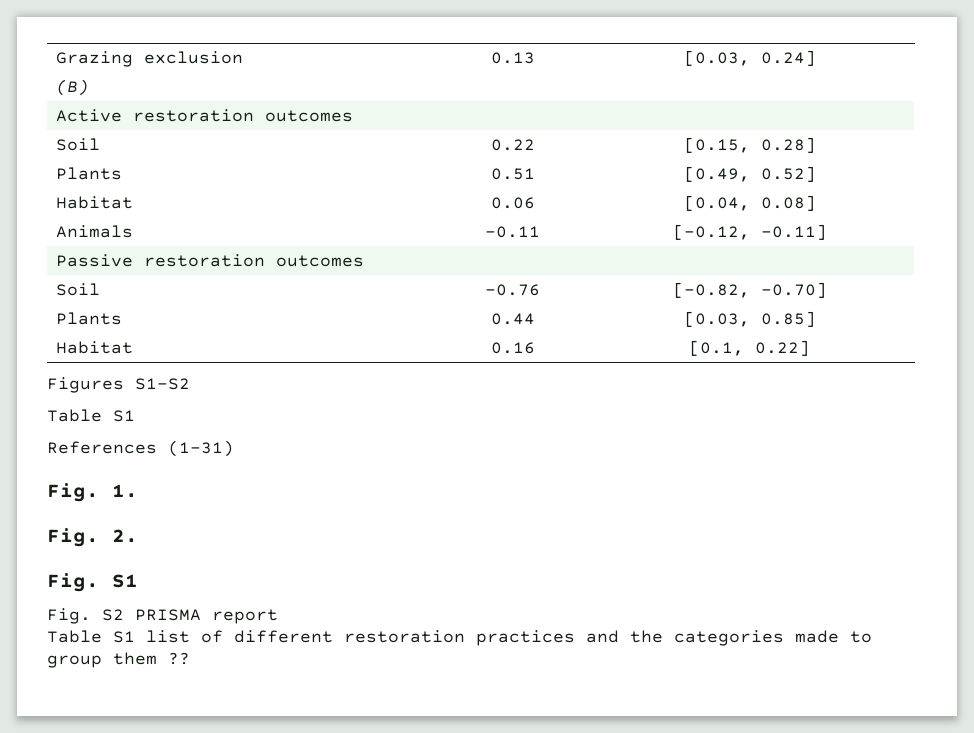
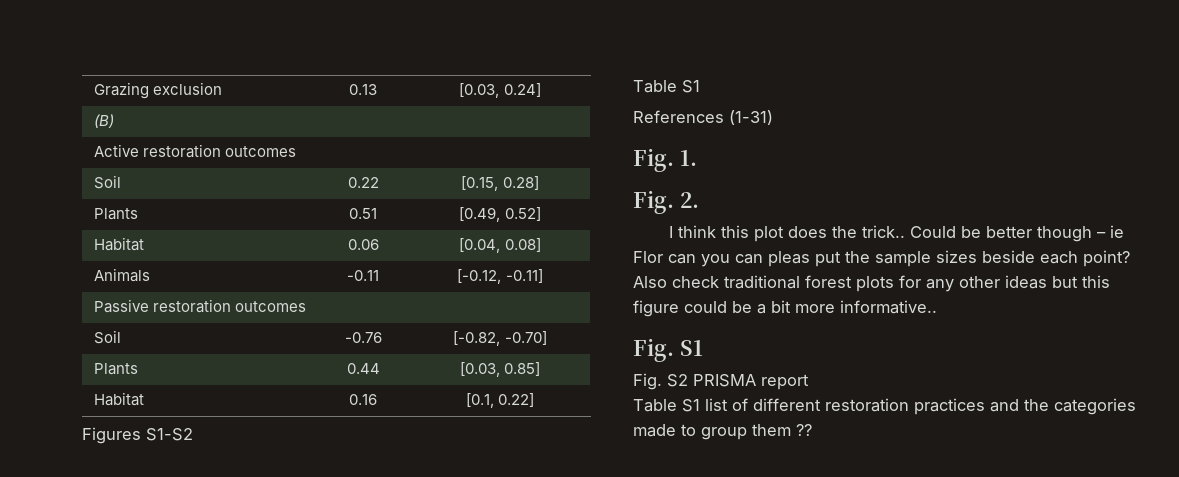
(138, 536) none -> [668,225,1124,242] [633,250,1130,267] [633,275,1110,292] [633,300,937,317] // I think this plot does the trick.. Could be better though – ie Flor can you can pleas put the sample sizes beside each point? Also check traditional forest plots for any other ideas but this figure could be a bit more informative..

